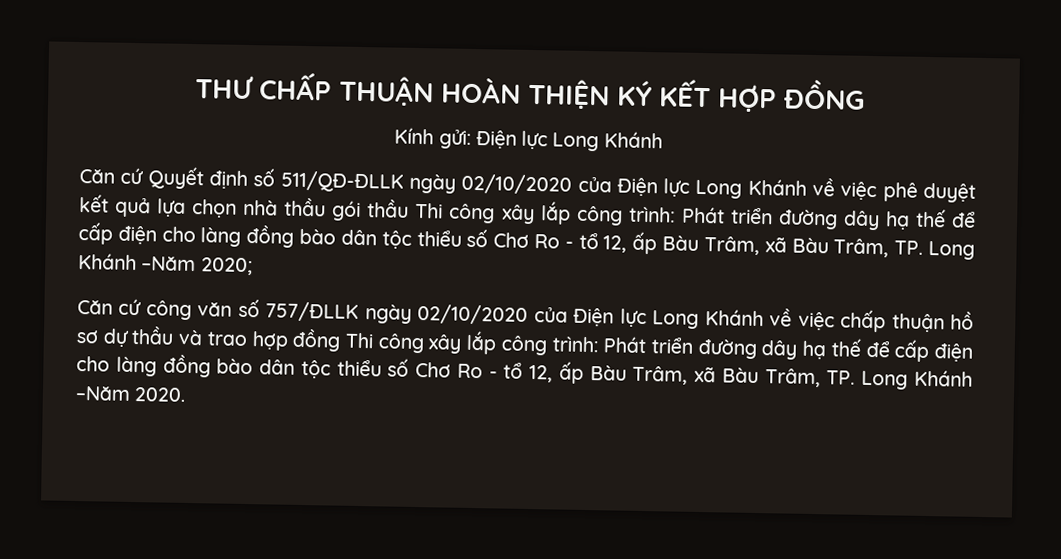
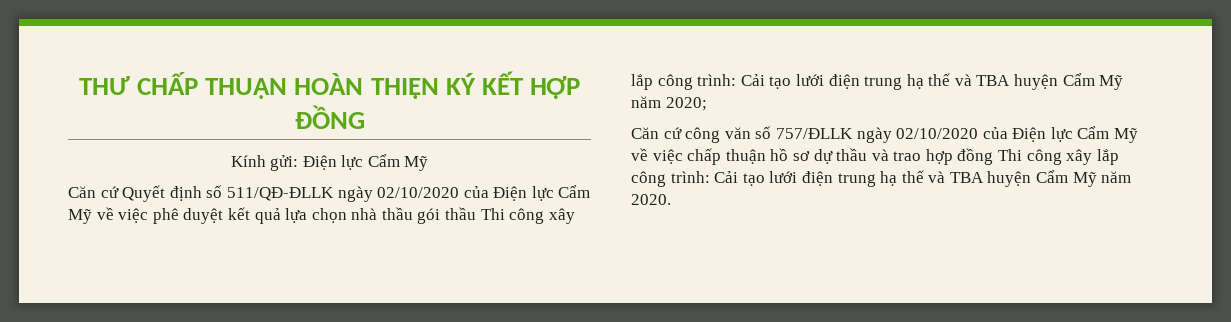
[552,131,663,152] Long Khánh -> [367,154,429,171] Cẩm Mỹ
[695,178,807,199] Long Khánh -> [558,185,591,198] [68,209,92,224] Cẩm Mỹ
[681,206,976,231] [78,222,976,260] [78,253,197,272] Phát triển đường dây hạ thế để cấp điện cho làng đồng bào dân tộc thiểu số Chơ Ro - tổ 12, ấp Bàu Trâm, xã Bàu Trâm, TP. Long Khánh –Năm -> [740,73,1124,90] [631,96,661,108] Cải tạo lưới điện trung hạ thế và TBA huyện Cẩm Mỹ năm
[652,309,764,329] Long Khánh -> [1077,126,1139,143] Cẩm Mỹ
[603,336,973,363] [76,354,974,390] [75,386,131,401] Phát triển đường dây hạ thế để cấp điện cho làng đồng bào dân tộc thiểu số Chơ Ro - tổ 12, ấp Bàu Trâm, xã Bàu Trâm, TP. Long Khánh –Năm -> [714,170,1132,187] Cải tạo lưới điện trung hạ thế và TBA huyện Cẩm Mỹ năm

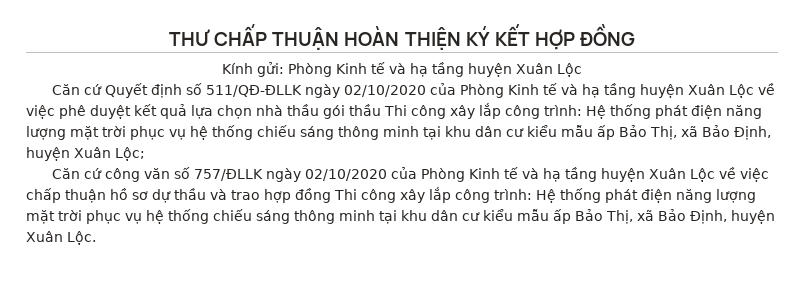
[302,154,429,171] Điện lực Cẩm Mỹ -> [288,62,582,77] Phòng Kinh tế và hạ tầng huyện Xuân Lộc
[493,185,591,201] [68,209,92,224] Điện lực Cẩm Mỹ -> [459,83,754,98] Phòng Kinh tế và hạ tầng huyện Xuân Lộc
[740,73,1124,90] [631,96,707,111] Cải tạo lưới điện trung hạ thế và TBA huyện Cẩm Mỹ năm 2020; -> [586,104,762,119] [26,125,771,140] [26,147,145,161] Hệ thống phát điện năng lượng mặt trời phục vụ hệ thống chiếu sáng thông minh tại khu dân cư kiểu mẫu ấp Bảo Thị, xã Bảo Định, huyện Xuân Lộc;
[1012,126,1139,143] Điện lực Cẩm Mỹ -> [420,167,715,182] Phòng Kinh tế và hạ tầng huyện Xuân Lộc
[714,170,1132,187] [631,194,671,205] Cải tạo lưới điện trung hạ thế và TBA huyện Cẩm Mỹ năm 2020. -> [536,188,756,203] [26,209,775,224] [26,231,96,245] Hệ thống phát điện năng lượng mặt trời phục vụ hệ thống chiếu sáng thông minh tại khu dân cư kiểu mẫu ấp Bảo Thị, xã Bảo Định, huyện Xuân Lộc.

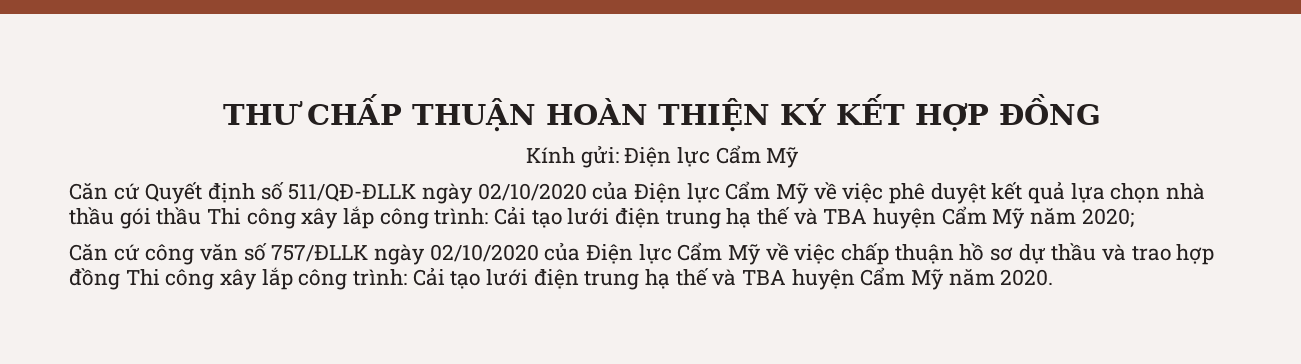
[288,62,582,77] Phòng Kinh tế và hạ tầng huyện Xuân Lộc -> [624,145,800,168] Điện lực Cẩm Mỹ
[459,83,754,98] Phòng Kinh tế và hạ tầng huyện Xuân Lộc -> [634,181,810,204] Điện lực Cẩm Mỹ
[586,104,762,119] [26,125,771,140] [26,147,145,161] Hệ thống phát điện năng lượng mặt trời phục vụ hệ thống chiếu sáng thông minh tại khu dân cư kiểu mẫu ấp Bảo Thị, xã Bảo Định, huyện Xuân Lộc; -> [494,206,1134,229] Cải tạo lưới điện trung hạ thế và TBA huyện Cẩm Mỹ năm 2020;
[420,167,715,182] Phòng Kinh tế và hạ tầng huyện Xuân Lộc -> [586,242,762,265] Điện lực Cẩm Mỹ
[536,188,756,203] [26,209,775,224] [26,231,96,245] Hệ thống phát điện năng lượng mặt trời phục vụ hệ thống chiếu sáng thông minh tại khu dân cư kiểu mẫu ấp Bảo Thị, xã Bảo Định, huyện Xuân Lộc. -> [412,267,1054,290] Cải tạo lưới điện trung hạ thế và TBA huyện Cẩm Mỹ năm 2020.

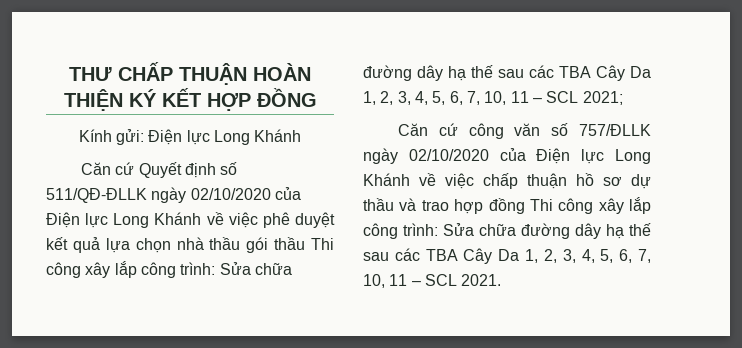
[715,145,800,168] Cẩm Mỹ -> [213,129,302,145] Long Khánh
[725,181,810,204] Cẩm Mỹ -> [113,212,202,228] Long Khánh
[494,206,1134,229] Cải tạo lưới điện trung hạ thế và TBA huyện Cẩm Mỹ năm 2020; -> [219,262,292,275] [363,65,651,81] [363,91,623,105] Sửa chữa đường dây hạ thế sau các TBA Cây Da 1, 2, 3, 4, 5, 6, 7, 10, 11 – SCL 2021;
[677,242,762,265] Cẩm Mỹ -> [615,149,651,164] [363,173,410,186] Long Khánh
[412,267,1054,290] Cải tạo lưới điện trung hạ thế và TBA huyện Cẩm Mỹ năm 2020. -> [443,223,651,239] [363,248,651,264] [363,274,502,288] Sửa chữa đường dây hạ thế sau các TBA Cây Da 1, 2, 3, 4, 5, 6, 7, 10, 11 – SCL 2021.

